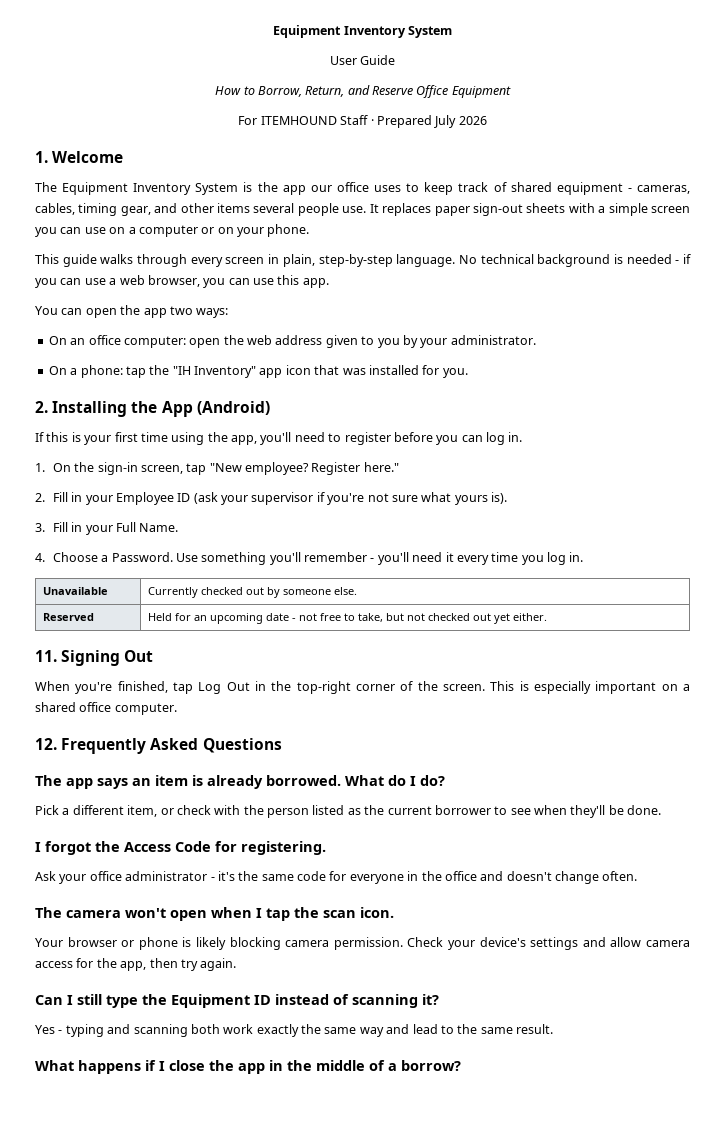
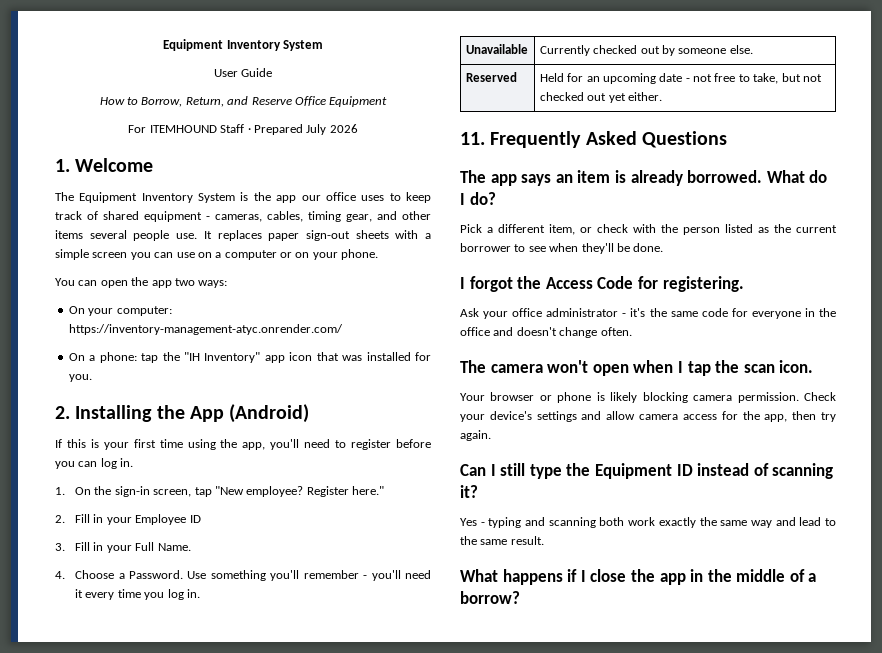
[35,254,691,267] [35,275,329,288] // This guide walks through every screen in plain, step-by-step language. No technical background is needed - if you can use a web browser, you can use this app. -> (379, 254) none
[70,335,536,348] an office computer: open the web address given to you by your administrator. -> [88,306,172,316] [68,324,343,335] your computer: https://inventory-management-atyc.onrender.com/
[193,492,508,505] (ask your supervisor if you're not sure what yours is). -> (201, 519) none
[61,650,154,666] [35,681,690,694] [35,702,177,715] [35,738,57,750] Signing Out // When you're finished, tap Log Out in the top-right corner of the screen. This is especially important on a shared office computer. // 12. -> (485, 138) none

